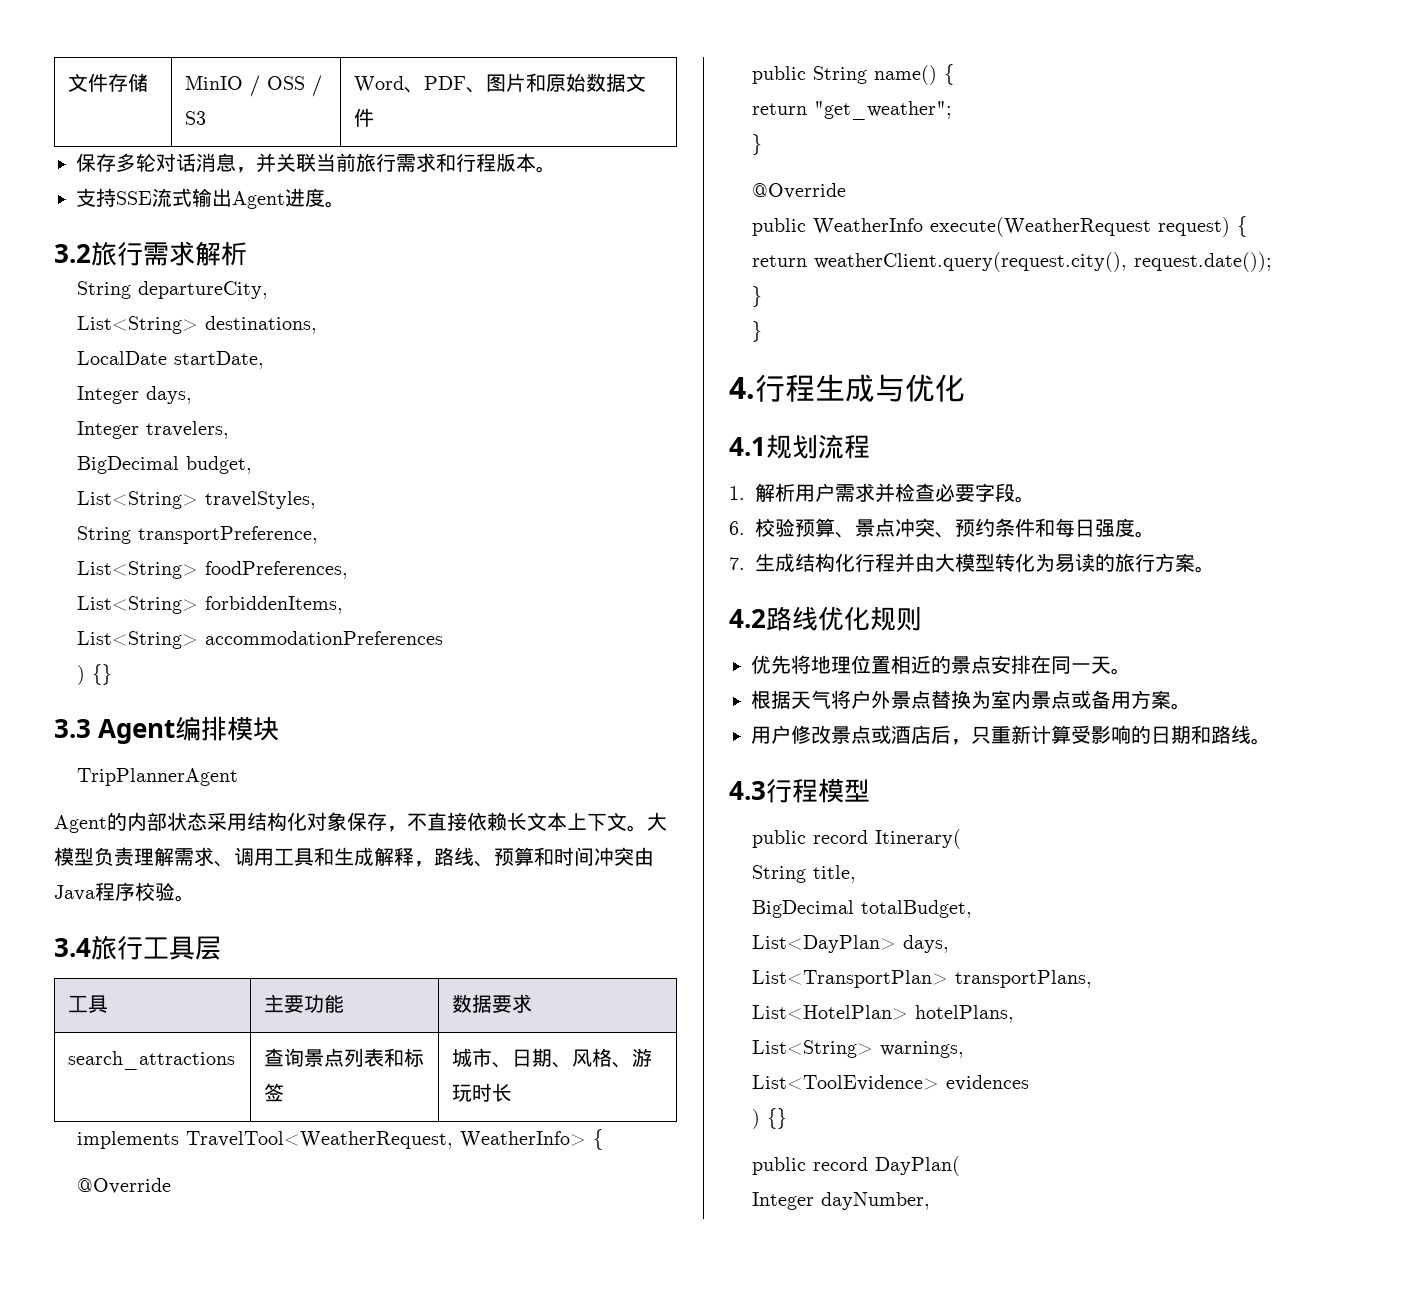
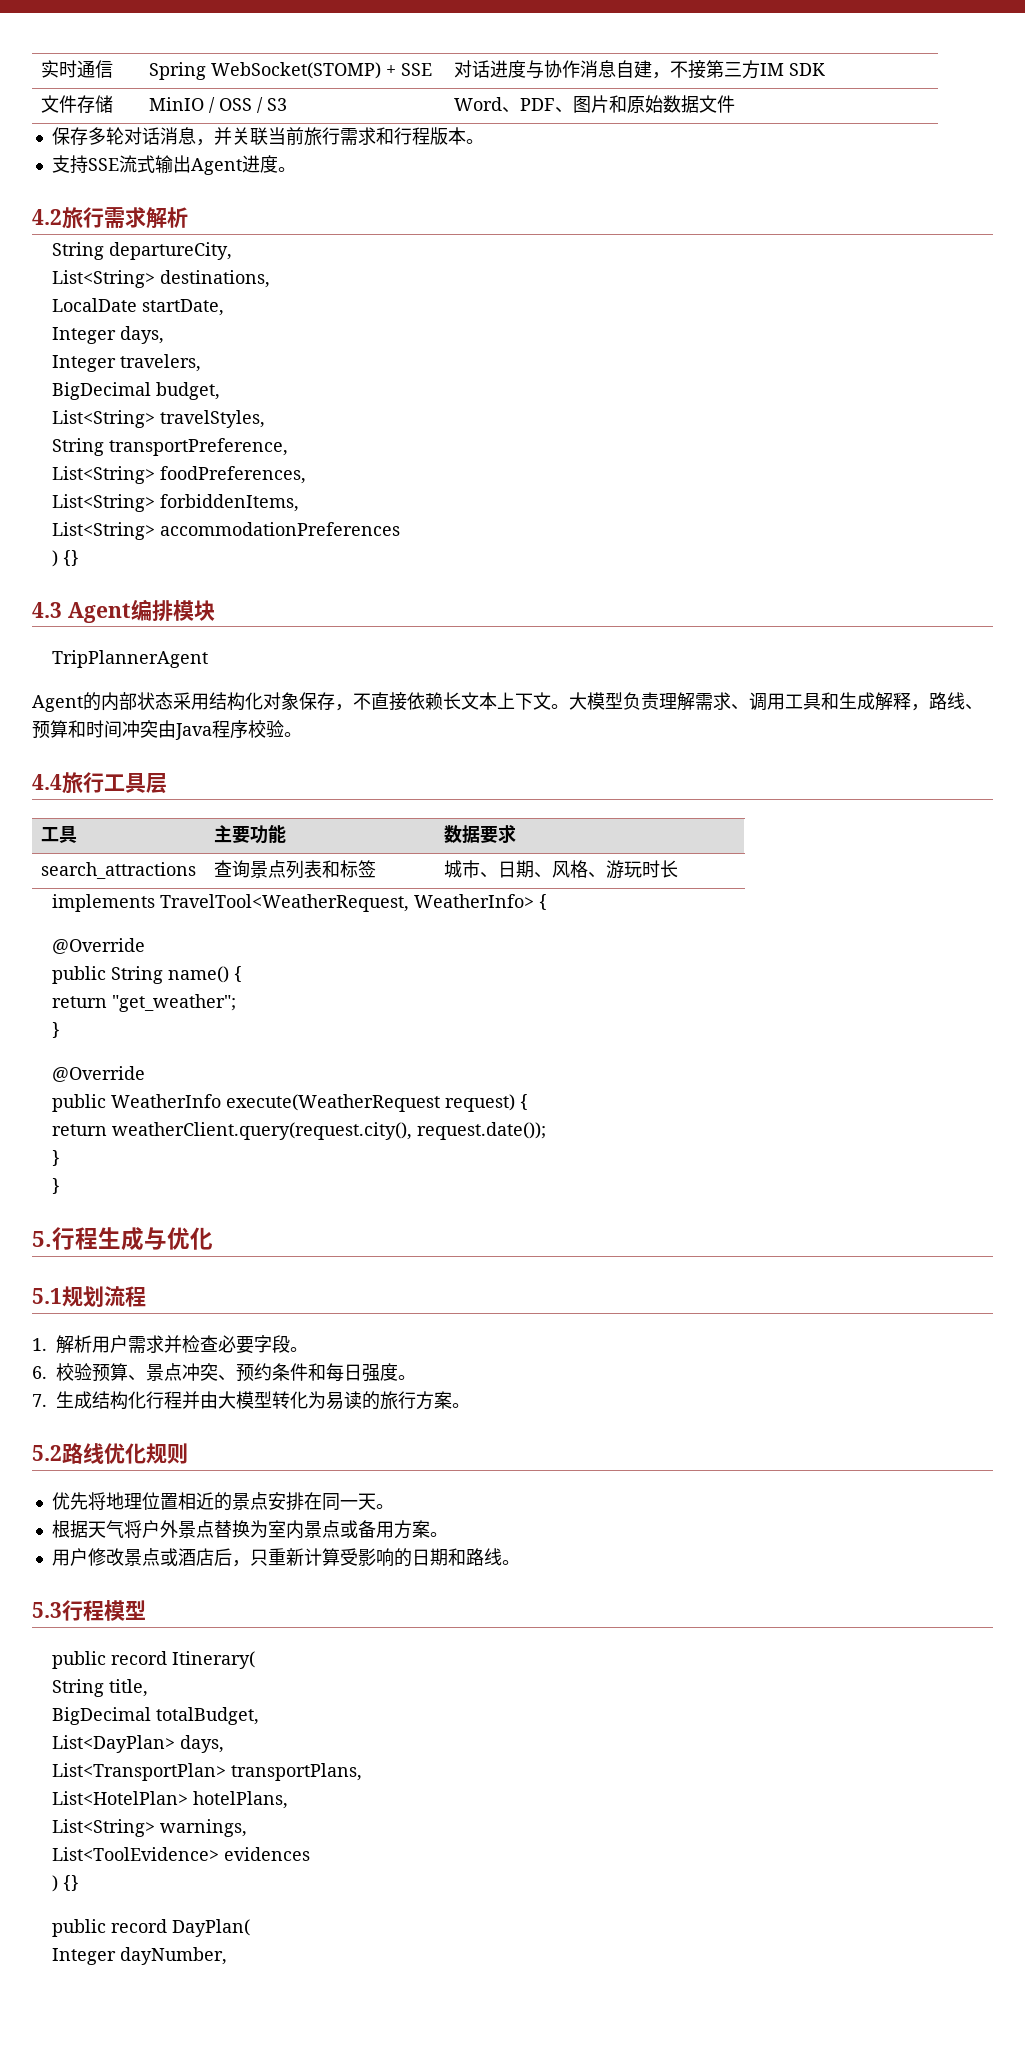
(68, 82) none -> [40,60,113,78] [148,62,432,80] [453,60,825,79] 实时通信 | Spring WebSocket(STOMP) + SSE | 对话进度与协作消息自建，不接第三方IM SDK //
[54,244,91,263] 3.2 -> [32,209,62,225] 4.2
[54,719,91,738] 3.3 -> [32,602,62,618] 4.3
[54,938,91,957] 3.4 -> [32,774,62,790] 4.4
[729,377,755,399] 4. -> [32,1231,52,1247] 5.
[729,437,766,456] 4.1 -> [32,1288,62,1304] 5.1
[729,609,766,628] 4.2 -> [32,1445,62,1461] 5.2
[729,781,766,800] 4.3 -> [32,1602,62,1618] 5.3

